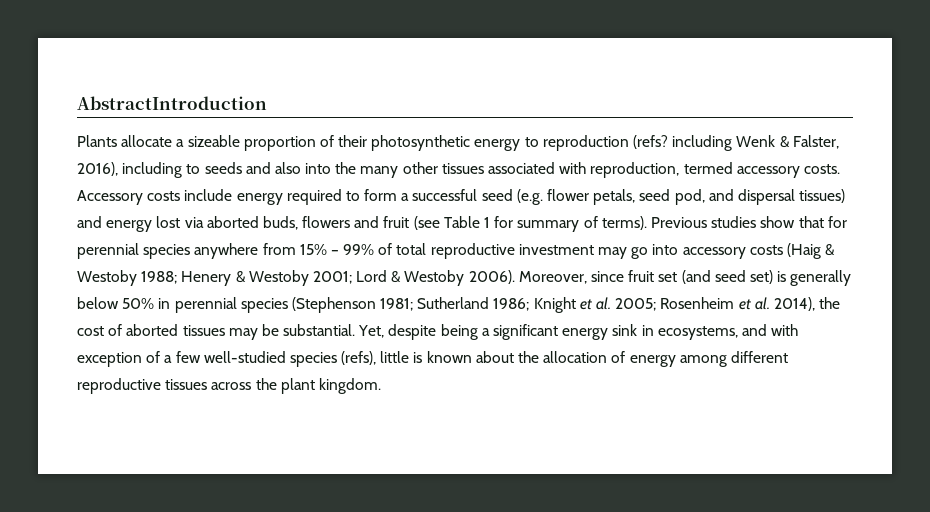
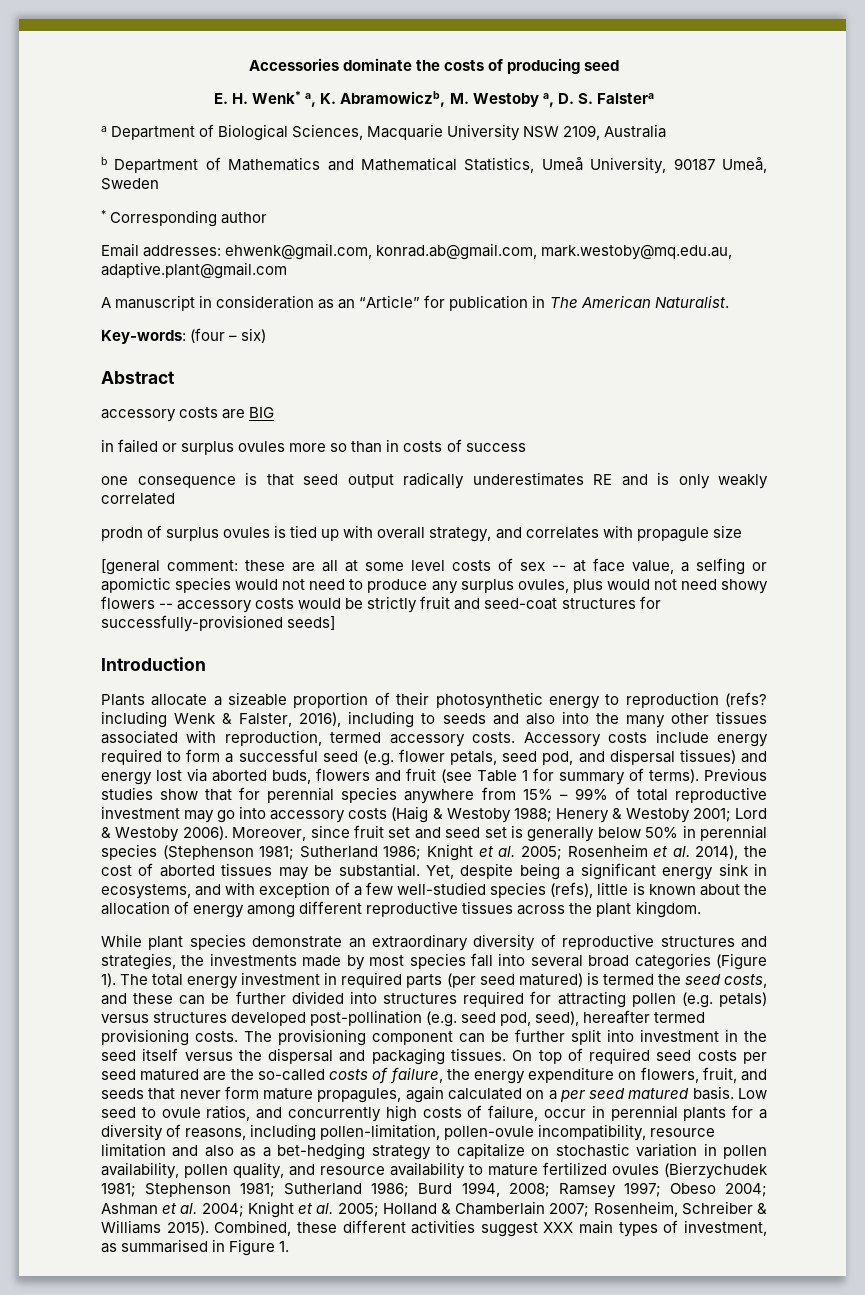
[77,96,267,110] AbstractIntroduction -> [248,58,620,74] [214,91,654,107] [101,124,667,141] [101,157,767,174] [101,178,159,190] [101,210,268,227] [101,243,733,260] [101,262,287,279] [101,295,729,311] [101,328,267,344] [101,371,175,384] [101,407,275,422] [101,439,526,455] [101,472,768,489] [101,493,175,505] [101,525,742,542] [101,558,767,575] [101,577,768,594] [101,596,661,613] [101,615,336,632] [101,657,206,671] Accessories dominate the costs of producing seed // E. H. Wenk* a, K. Abramowiczb, M. Westoby a, D. S. Falstera // a Department of Biological Sciences, Macquarie University NSW 2109, Australia // b Department of Mathematics and Mathematical Statistics, Umeå University, 90187 Umeå, Sweden // * Corresponding author // Email addresses: ehwenk@gmail.com, konrad.ab@gmail.com, mark.westoby@mq.edu.au, adaptive.plant@gmail.com // A manuscript in consideration as an “Article” for publication in The American Naturalist. // Key-words: (four – six) // Abstract // accessory costs are BIG // in failed or surplus ovules more so than in costs of success // one consequence is that seed output radically underestimates RE and is only weakly correlated // prodn of surplus ovules is tied up with overall strategy, and correlates with propagule size // [general comment: these are all at some level costs of sex -- at face value, a selfing or apomictic species would not need to produce any surplus ovules, plus would not need showy flowers -- accessory costs would be strictly fruit and seed-coat structures for successfully-provisioned seeds] // Introduction
[681,270,773,284] (and seed set) -> [414,827,507,839] and seed set
(381, 386) none -> [101,934,767,951] [101,953,767,970] [101,972,768,989] [101,991,767,1008] [101,1010,706,1027] [101,1029,767,1046] [101,1048,768,1065] [101,1067,767,1084] [101,1086,768,1103] [101,1105,767,1122] [101,1124,716,1141] [101,1143,767,1160] [101,1162,768,1179] [101,1182,768,1198] [101,1201,767,1218] [101,1220,767,1237] [101,1239,290,1256] // While plant species demonstrate an extraordinary diversity of reproductive structures and strategies, the investments made by most species fall into several broad categories (Figure 1). The total energy investment in required parts (per seed matured) is termed the seed costs, and these can be further divided into structures required for attracting pollen (e.g. petals) versus structures developed post-pollination (e.g. seed pod, seed), hereafter termed provisioning costs. The provisioning component can be further split into investment in the seed itself versus the dispersal and packaging tissues. On top of required seed costs per seed matured are the so-called costs of failure, the energy expenditure on flowers, fruit, and seeds that never form mature propagules, again calculated on a per seed matured basis. Low seed to ovule ratios, and concurrently high costs of failure, occur in perennial plants for a diversity of reasons, including pollen-limitation, pollen-ovule incompatibility, resource limitation and also as a bet-hedging strategy to capitalize on stochastic variation in pollen availability, pollen quality, and resource availability to mature fertilized ovules (Bierzychudek 1981; Stephenson 1981; Sutherland 1986; Burd 1994, 2008; Ramsey 1997; Obeso 2004; Ashman et al. 2004; Knight et al. 2005; Holland & Chamberlain 2007; Rosenheim, Schreiber & Williams 2015). Combined, these different activities suggest XXX main types of investment, as summarised in Figure 1.

